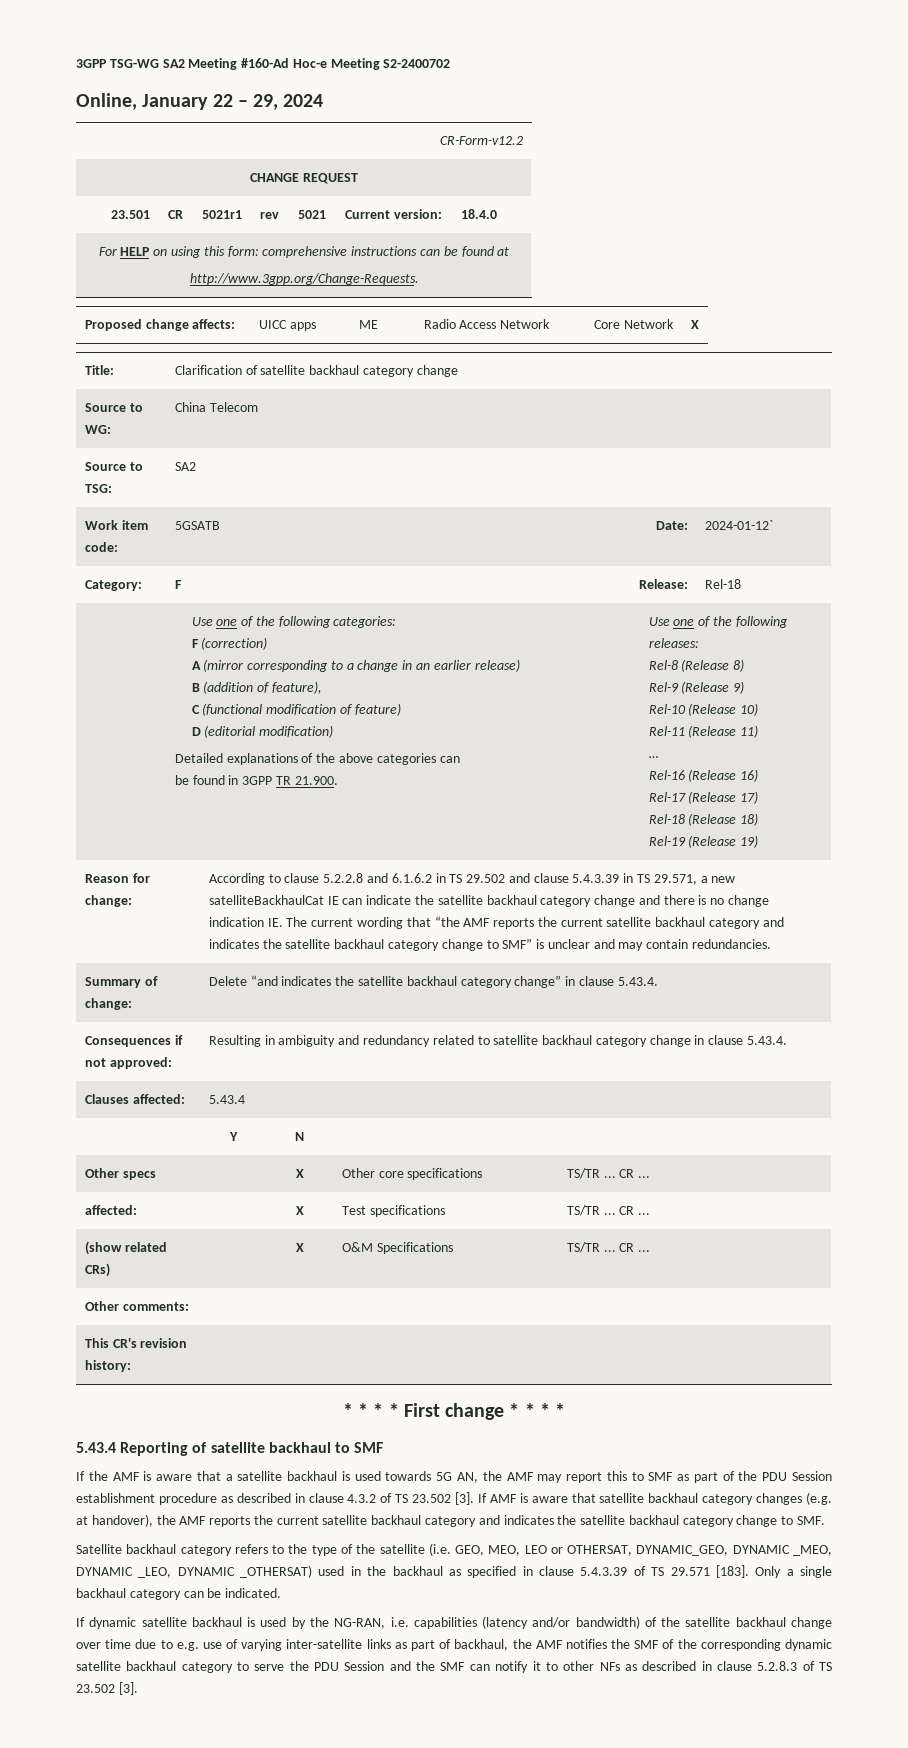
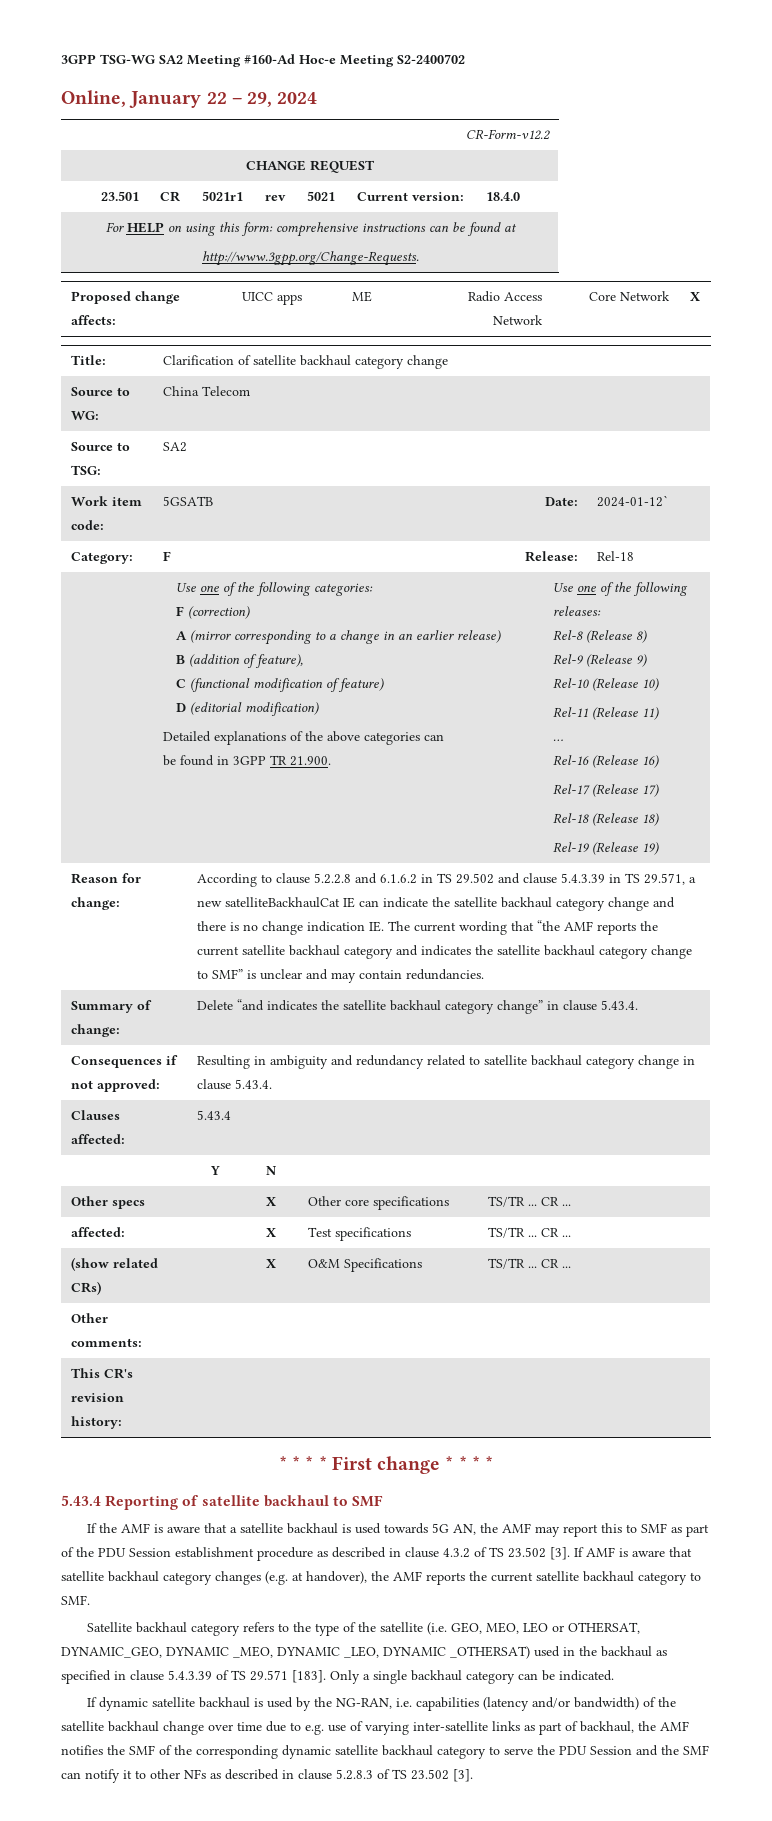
[478,1515,778,1527] and indicates the satellite backhaul category change -> (687, 1578) none

